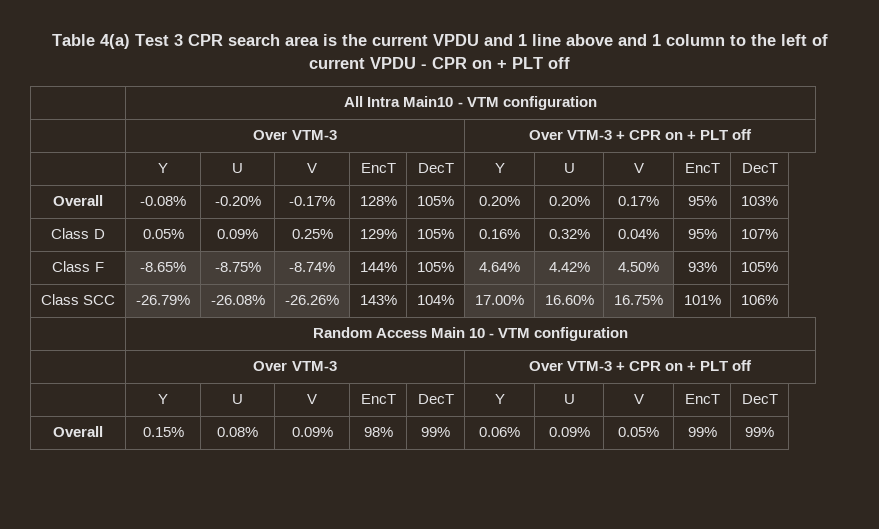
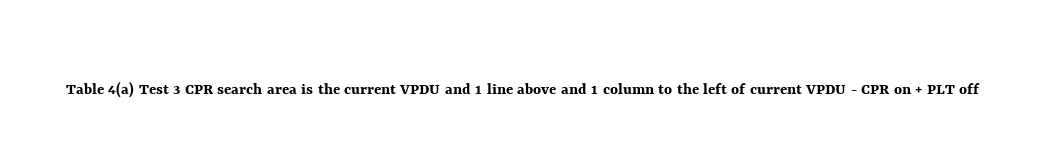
[344,96,597,110] [253,130,337,140] [528,129,753,140] [158,163,168,173] [232,163,243,173] [307,163,317,173] [360,163,396,173] [417,163,454,173] [494,163,505,173] [563,163,575,173] [633,163,644,173] [684,163,720,173] [741,163,778,173] [53,195,103,206] [140,196,186,206] [214,196,261,206] [289,196,335,206] [359,196,397,206] [417,196,454,206] [479,196,520,206] [548,196,590,206] [618,196,659,206] [687,196,717,206] [741,196,778,206] [51,228,105,239] [142,229,184,239] [217,229,258,239] [291,229,333,239] [359,229,397,239] [417,229,454,239] [479,229,520,239] [548,229,590,239] [618,229,659,239] [687,229,717,239] [741,229,778,239] [52,261,104,272] [140,262,186,272] [214,262,261,272] [289,262,335,272] [359,262,397,272] [417,262,454,272] [479,262,520,272] [548,262,590,272] [618,262,659,272] [687,262,717,272] [741,262,778,272] [40,294,116,305] [136,295,190,305] [210,295,265,305] [285,295,339,305] [359,295,397,305] [417,295,454,305] [475,295,524,305] [544,295,594,305] [614,295,663,305] [683,295,721,305] [741,295,778,305] [312,327,629,341] [253,361,337,371] [528,360,753,371] [158,394,168,404] [232,394,243,404] [307,394,317,404] [360,394,396,404] [417,394,454,404] [494,394,505,404] [563,394,575,404] [633,394,644,404] [684,394,720,404] [741,394,778,404] [53,426,103,437] [142,427,184,437] [217,427,258,437] [291,427,333,437] [363,427,393,437] [421,427,450,437] [479,427,520,437] [548,427,590,437] [618,427,659,437] [687,427,717,437] [745,427,774,437] // | All Intra Main10 - VTM configuration // | Over VTM-3 | Over VTM-3 + CPR on + PLT off // | Y | U | V | EncT | DecT | Y | U | V | EncT | DecT // Overall | -0.08% | -0.20% | -0.17% | 128% | 105% | 0.20% | 0.20% | 0.17% | 95% | 103% // Class D | 0.05% | 0.09% | 0.25% | 129% | 105% | 0.16% | 0.32% | 0.04% | 95% | 107% // Class F | -8.65% | -8.75% | -8.74% | 144% | 105% | 4.64% | 4.42% | 4.50% | 93% | 105% // Class SCC | -26.79% | -26.08% | -26.26% | 143% | 104% | 17.00% | 16.60% | 16.75% | 101% | 106% // | Random Access Main 10 - VTM configuration // | Over VTM-3 | Over VTM-3 + CPR on + PLT off // | Y | U | V | EncT | DecT | Y | U | V | EncT | DecT // Overall | 0.15% | 0.08% | 0.09% | 98% | 99% | 0.06% | 0.09% | 0.05% | 99% | 99% -> (981, 88) none

